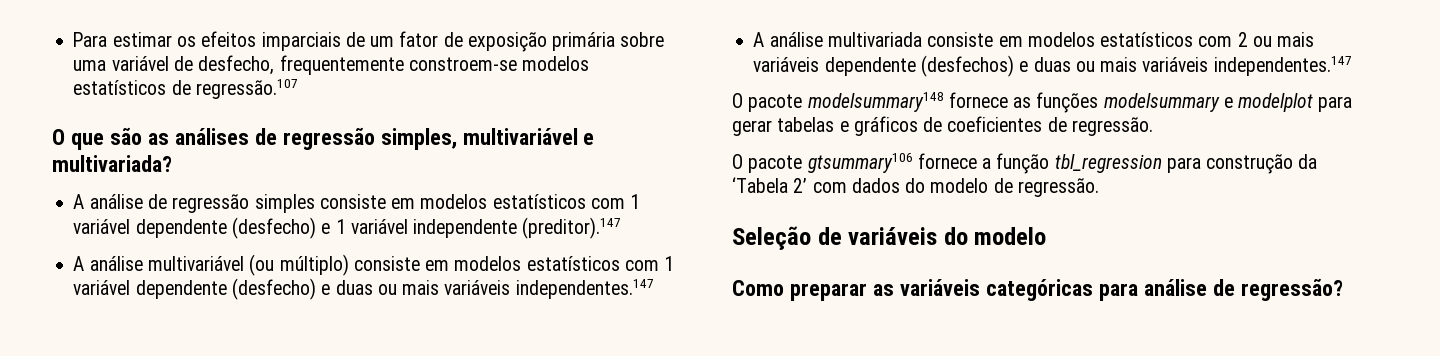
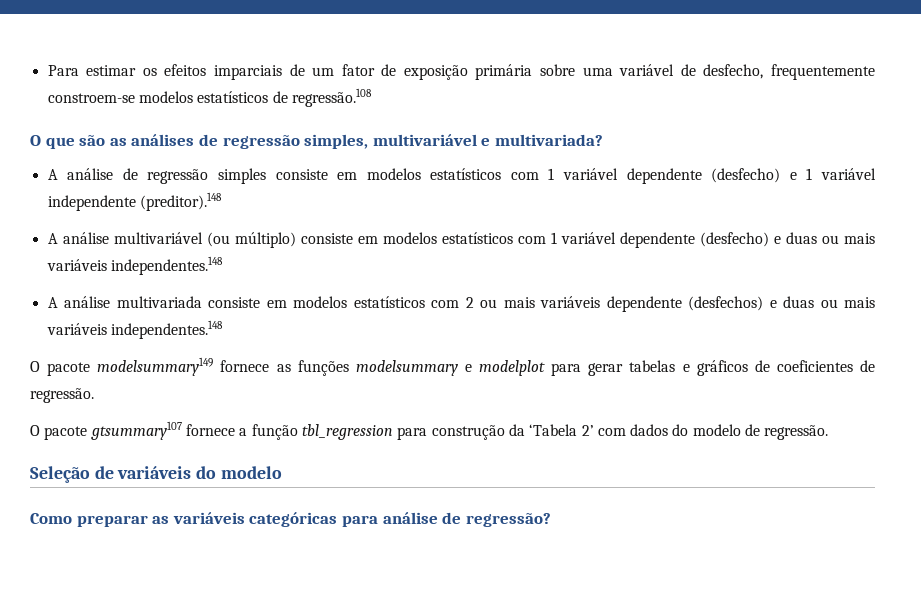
[195,79,298,99] regressão.107 -> [291,88,372,107] regressão.108
[522,217,622,239] (preditor).147 -> [139,192,222,211] (preditor).148
[515,279,654,299] independentes.147 -> [110,256,223,275] independentes.148
[1213,56,1352,76] [732,92,944,112] independentes.147 // O pacote modelsummary148 -> [110,320,223,339] [30,357,214,376] independentes.148 // O pacote modelsummary149
[807,153,913,173] gtsummary106 -> [90,421,182,440] gtsummary107

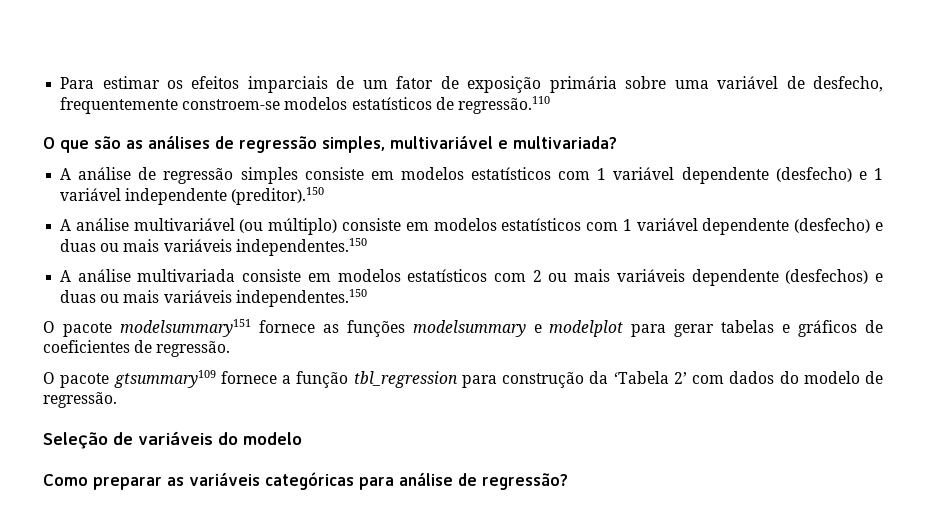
[291,88,372,107] regressão.108 -> [457,96,550,114] regressão.110
[139,192,222,211] (preditor).148 -> [231,187,325,205] (preditor).150
[110,256,223,275] independentes.148 -> [235,238,367,256] independentes.150
[110,320,223,339] [30,357,214,376] independentes.148 // O pacote modelsummary149 -> [235,289,367,307] [43,319,251,337] independentes.150 // O pacote modelsummary151
[90,421,182,440] gtsummary107 -> [113,370,216,388] gtsummary109

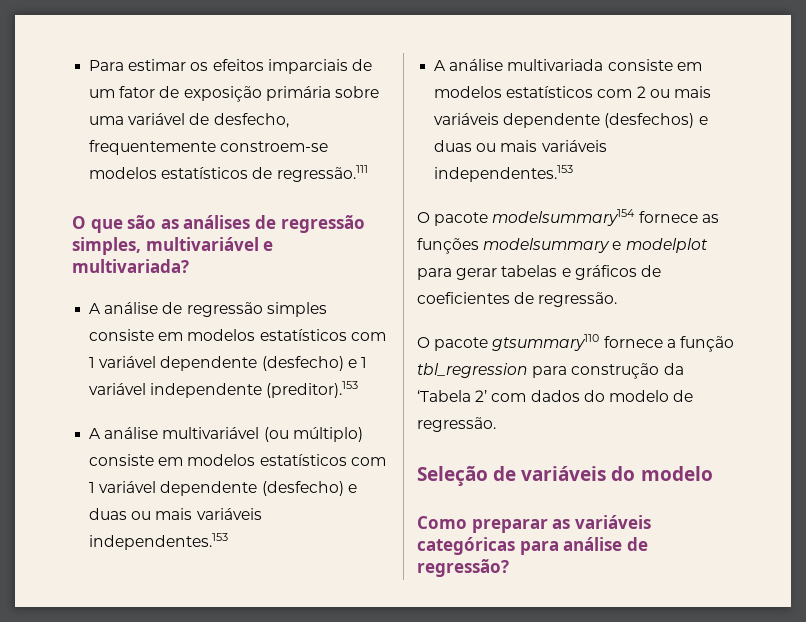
[457,96,550,114] regressão.110 -> [276,165,368,182] regressão.111
[231,187,325,205] (preditor).150 -> [266,381,359,398] (preditor).153
[235,238,367,256] independentes.150 -> [89,533,229,550] independentes.153
[235,289,367,307] [43,319,251,337] independentes.150 // O pacote modelsummary151 -> [434,165,574,182] [417,209,636,226] independentes.153 // O pacote modelsummary154
[113,370,216,388] gtsummary109 -> [492,334,600,351] gtsummary110

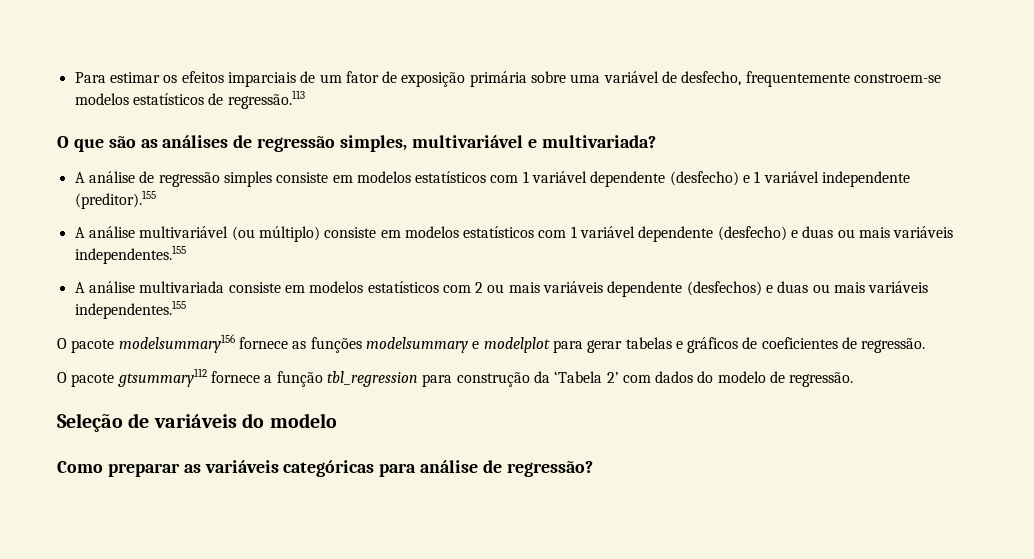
[276,165,368,182] regressão.111 -> [227,90,305,109] regressão.113
[266,381,359,398] (preditor).153 -> [74,190,156,209] (preditor).155
[89,533,229,550] independentes.153 -> [74,245,186,264] independentes.155
[434,165,574,182] [417,209,636,226] independentes.153 // O pacote modelsummary154 -> [74,300,186,319] [57,334,235,353] independentes.155 // O pacote modelsummary156
[492,334,600,351] gtsummary110 -> [117,368,207,387] gtsummary112

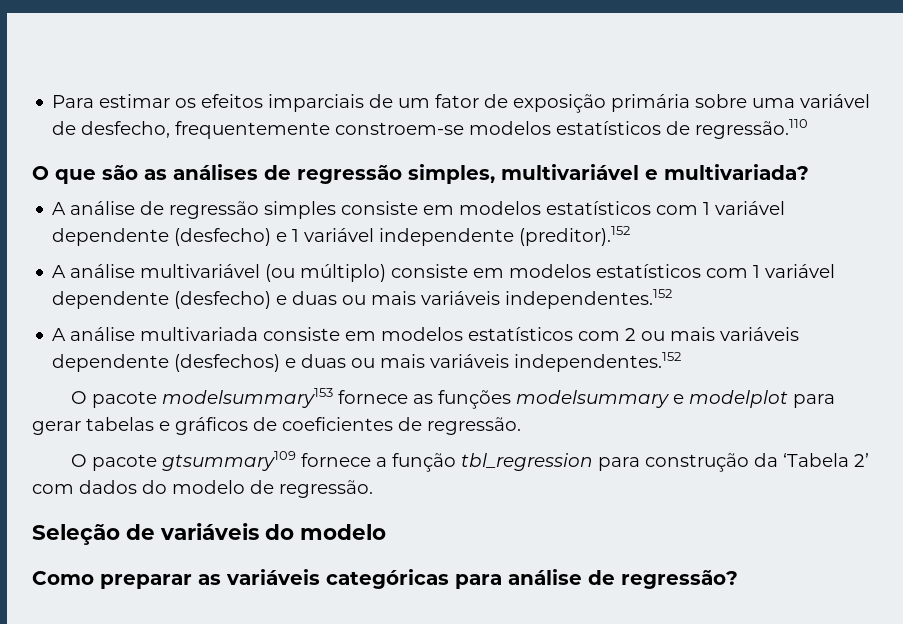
[227,90,305,109] regressão.113 -> [695,119,809,139] regressão.110
[74,190,156,209] (preditor).155 -> [519,226,631,246] (preditor).152
[74,245,186,264] independentes.155 -> [505,289,673,309] independentes.152
[74,300,186,319] [57,334,235,353] independentes.155 // O pacote modelsummary156 -> [514,352,682,372] [70,388,333,408] independentes.152 // O pacote modelsummary153
[117,368,207,387] gtsummary112 -> [161,451,296,471] gtsummary109

